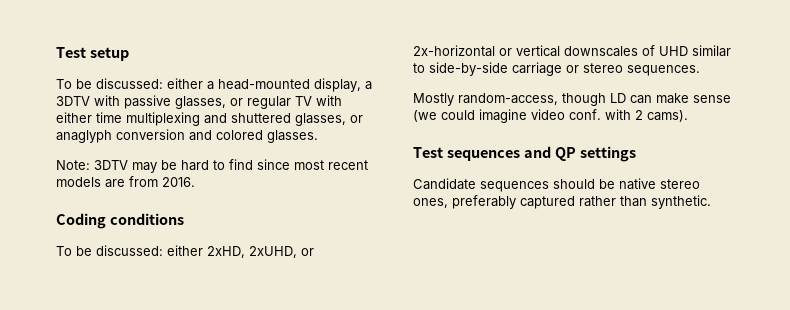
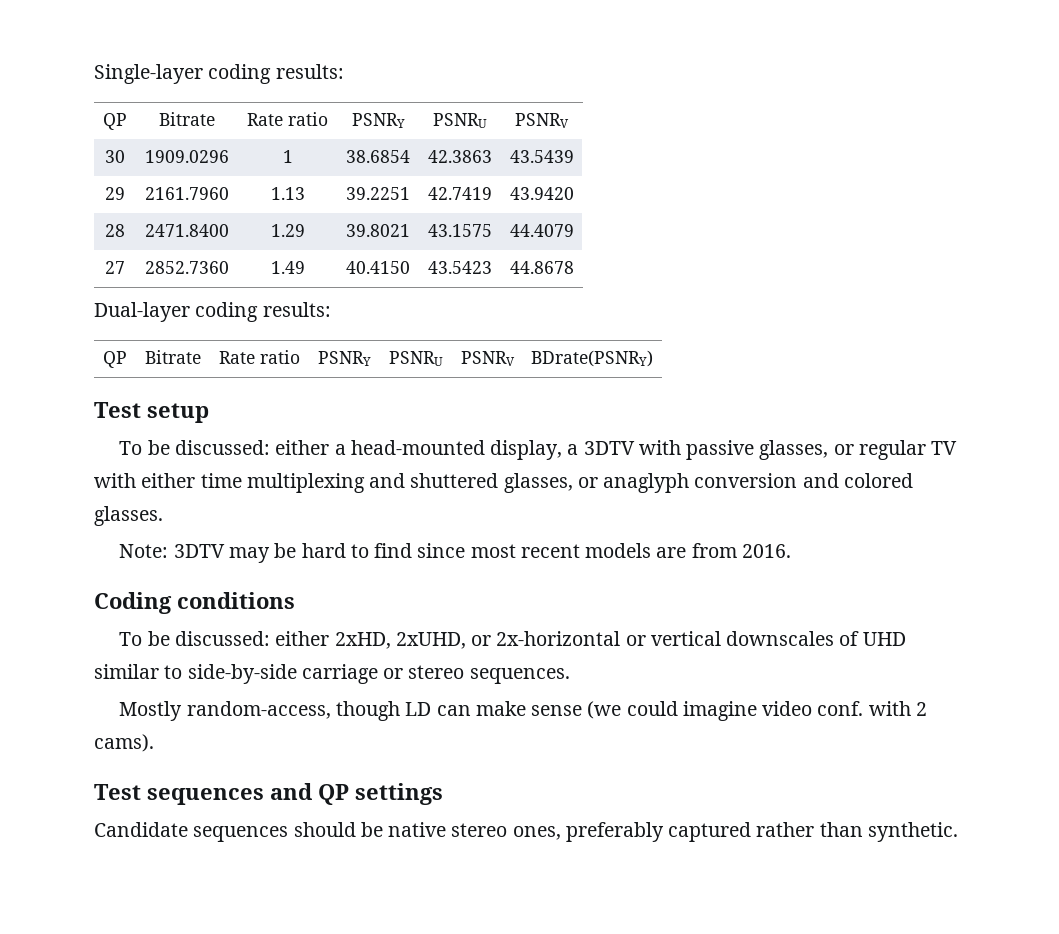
(56, 52) none -> [94,64,344,84] [103,113,127,130] [158,112,215,126] [247,112,328,126] [351,113,405,128] [432,113,487,128] [515,113,569,128] [105,150,125,163] [144,150,229,163] [282,150,293,163] [346,150,410,163] [427,150,492,163] [509,150,574,163] [105,187,125,200] [144,187,229,200] [270,187,305,200] [346,187,410,200] [427,187,492,200] [509,187,574,200] [105,224,125,237] [144,224,229,237] [270,224,305,237] [346,224,410,237] [427,224,492,237] [509,224,574,237] [105,261,125,274] [144,261,229,274] [270,261,305,274] [346,261,410,274] [427,261,492,274] [509,261,574,274] [94,302,331,322] [103,351,127,368] [144,350,201,364] [219,350,300,364] [318,351,371,366] [388,351,443,366] [460,351,515,366] [531,350,653,367] Single-layer coding results: // QP | Bitrate | Rate ratio | PSNRY | PSNRU | PSNRV // 30 | 1909.0296 | 1 | 38.6854 | 42.3863 | 43.5439 // 29 | 2161.7960 | 1.13 | 39.2251 | 42.7419 | 43.9420 // 28 | 2471.8400 | 1.29 | 39.8021 | 43.1575 | 44.4079 // 27 | 2852.7360 | 1.49 | 40.4150 | 43.5423 | 44.8678 // Dual-layer coding results: // QP | Bitrate | Rate ratio | PSNRY | PSNRU | PSNRV | BDrate(PSNRY) //

